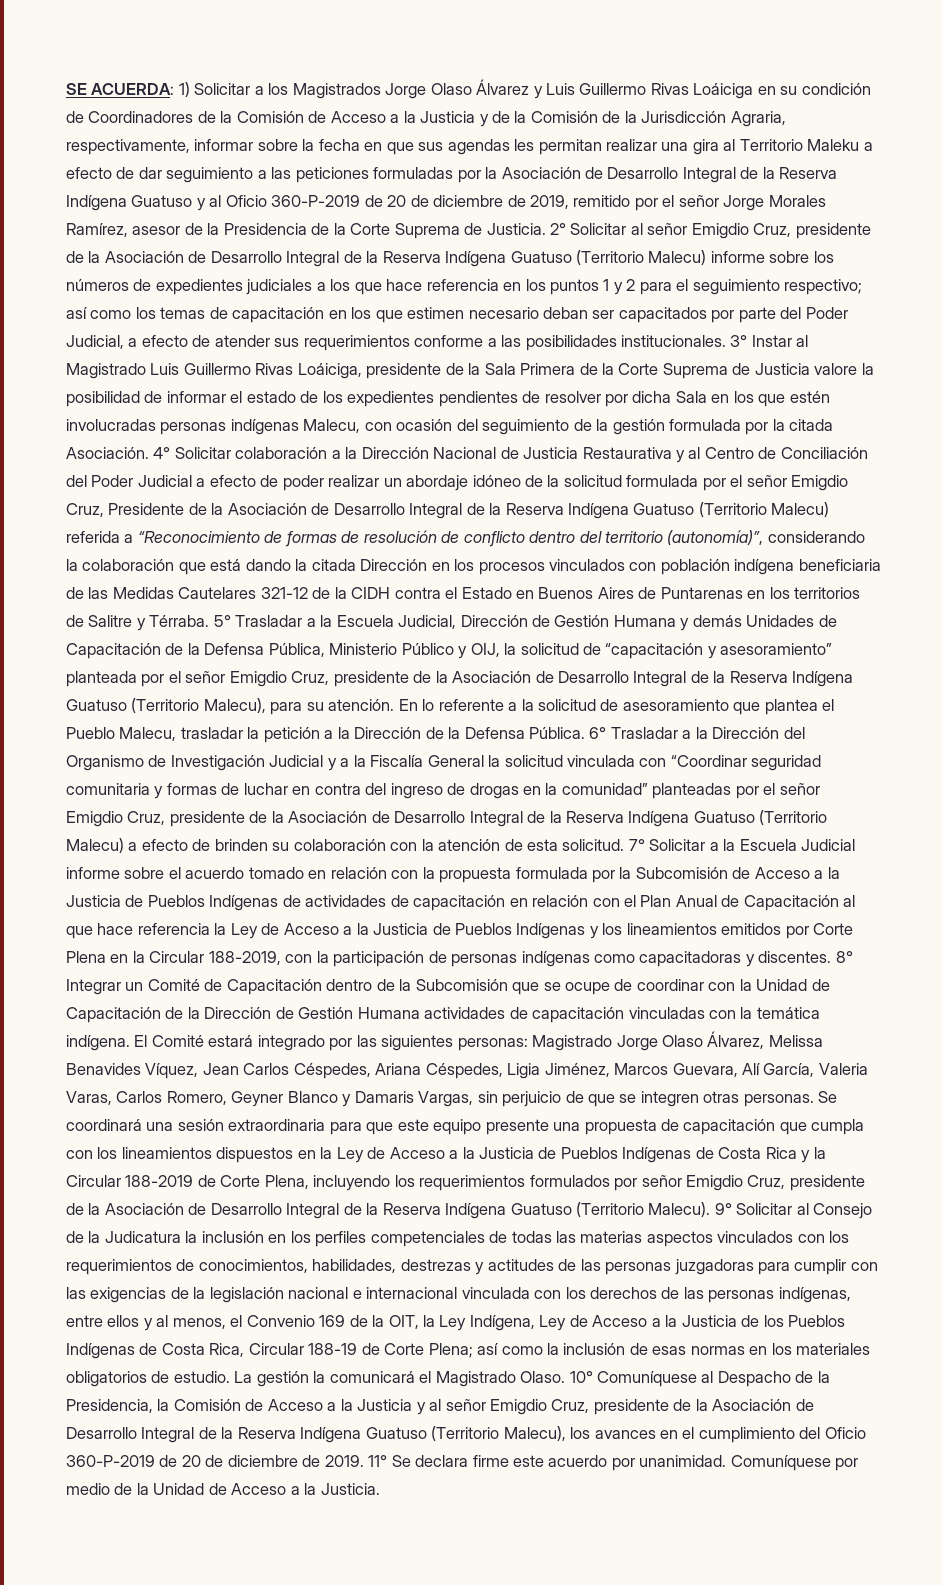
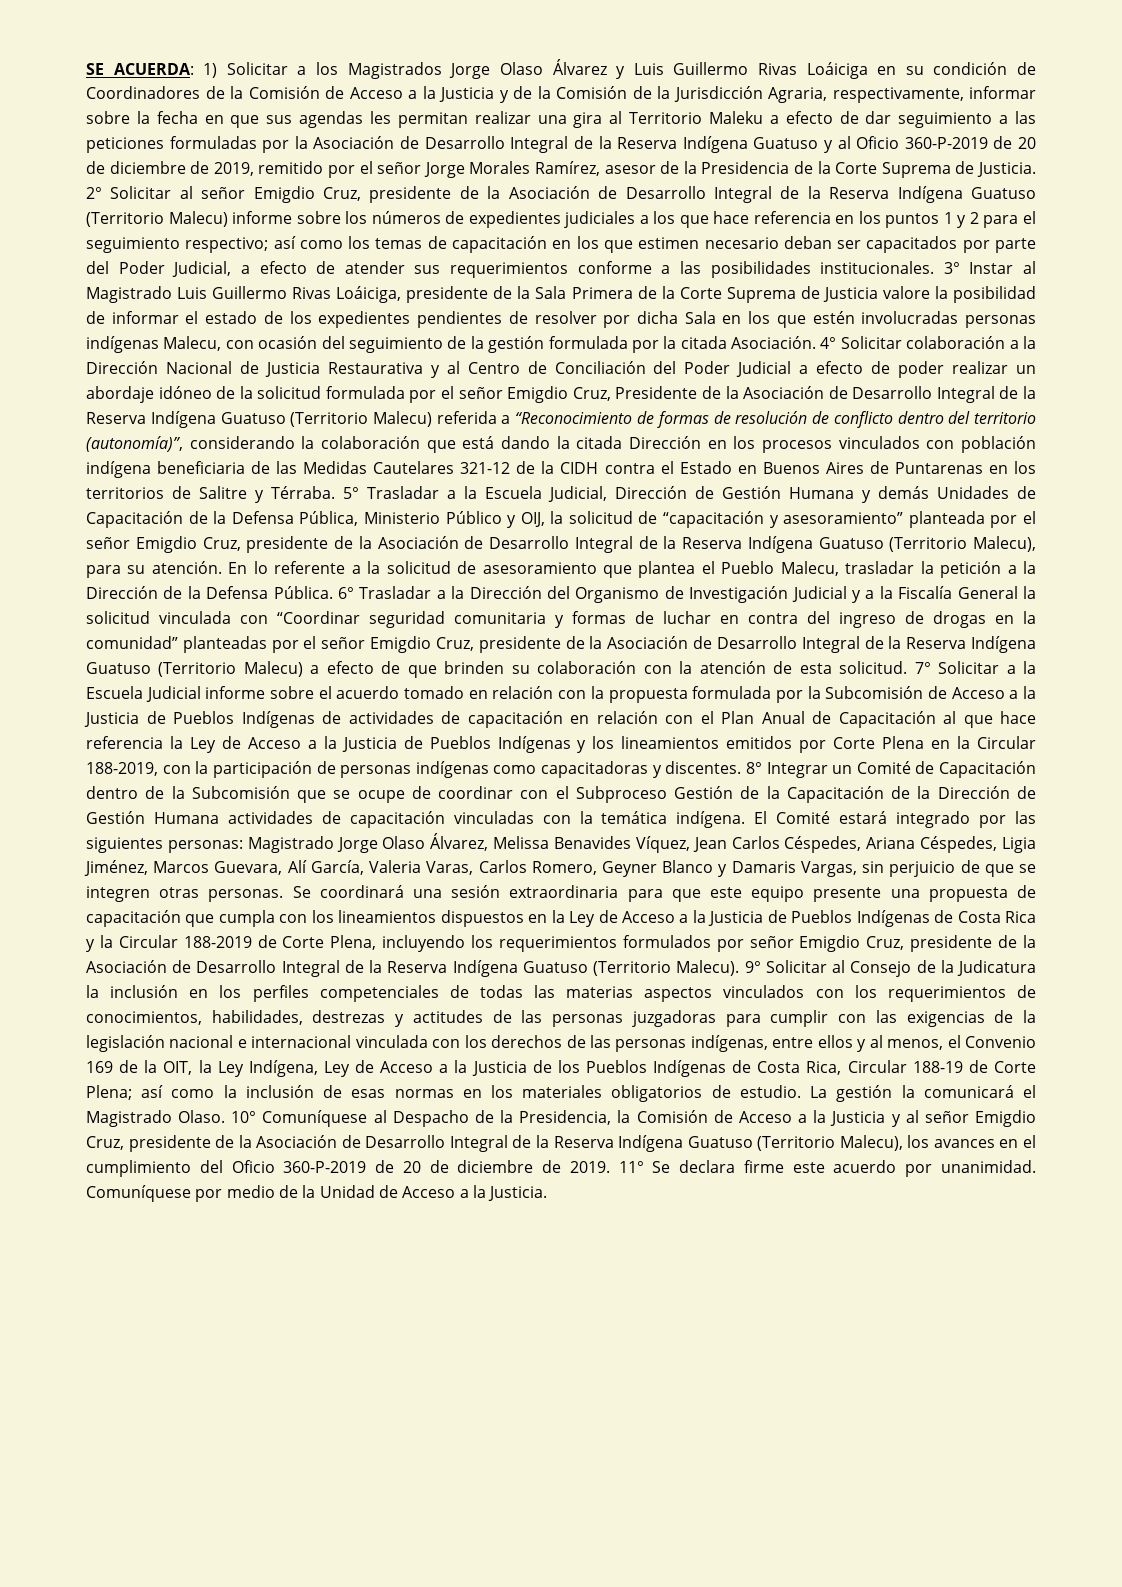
(211, 845) none -> [407,665,437,678] que
[739,979,830,991] la Unidad de -> [555,786,780,803] el Subproceso Gestión de la

